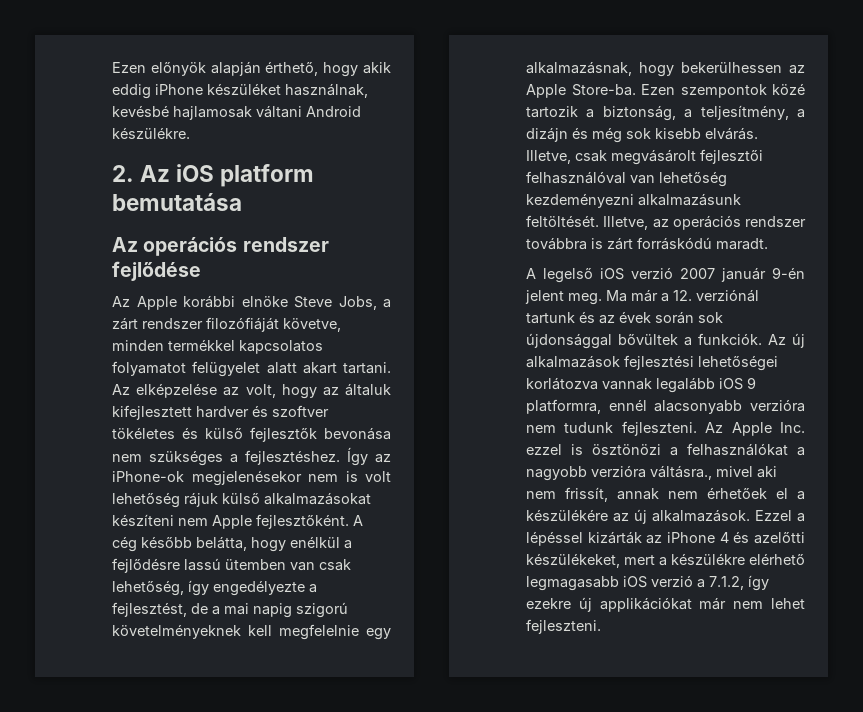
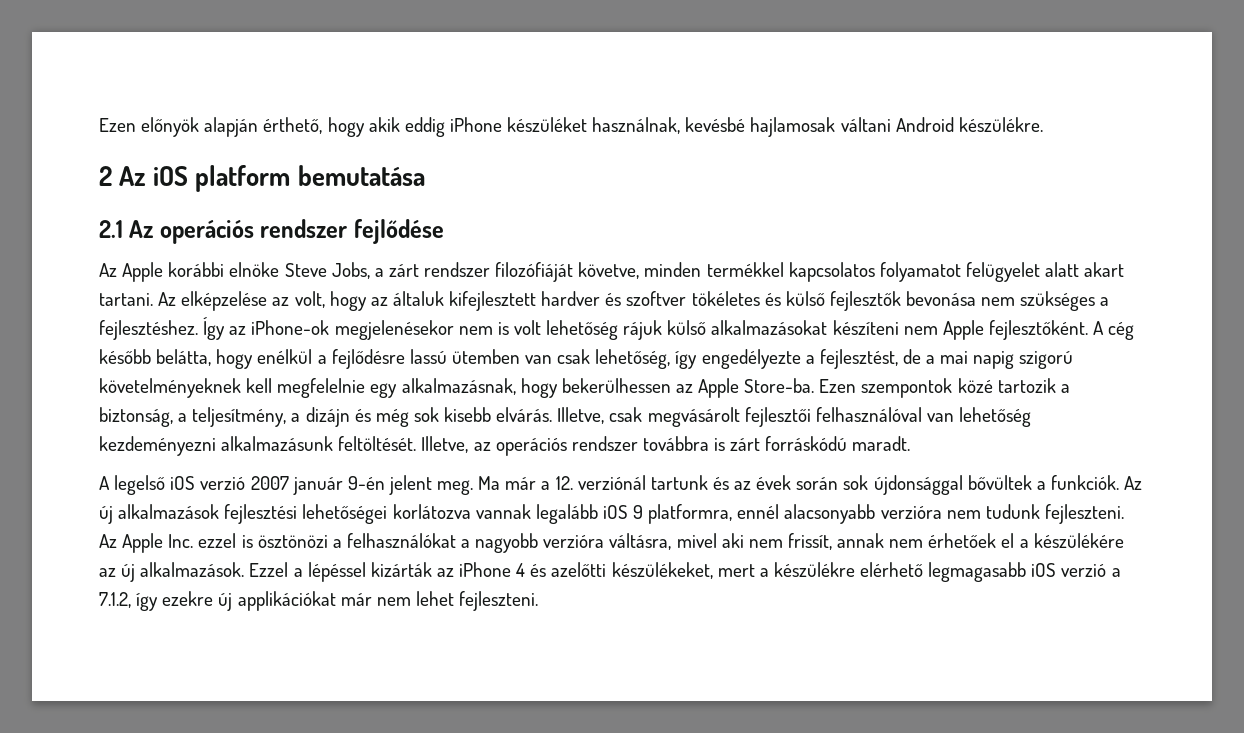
[112,165,134,182] 2. -> [99,166,112,186] 2
(242, 202) none -> [99,220,123,238] 2.1
[650,465,712,480] váltásra., -> [609,533,672,550] váltásra,

